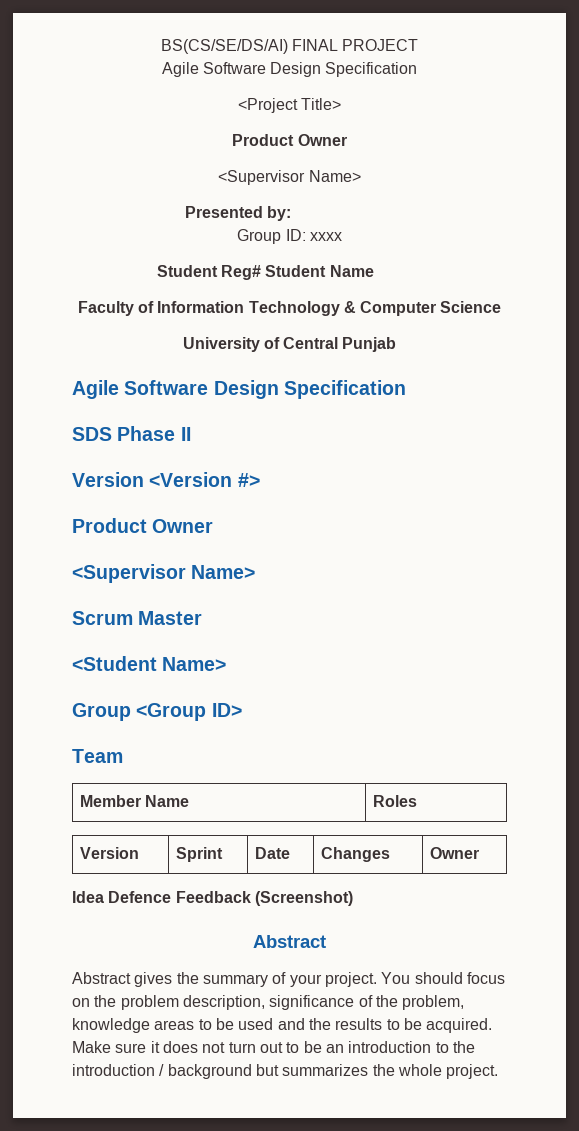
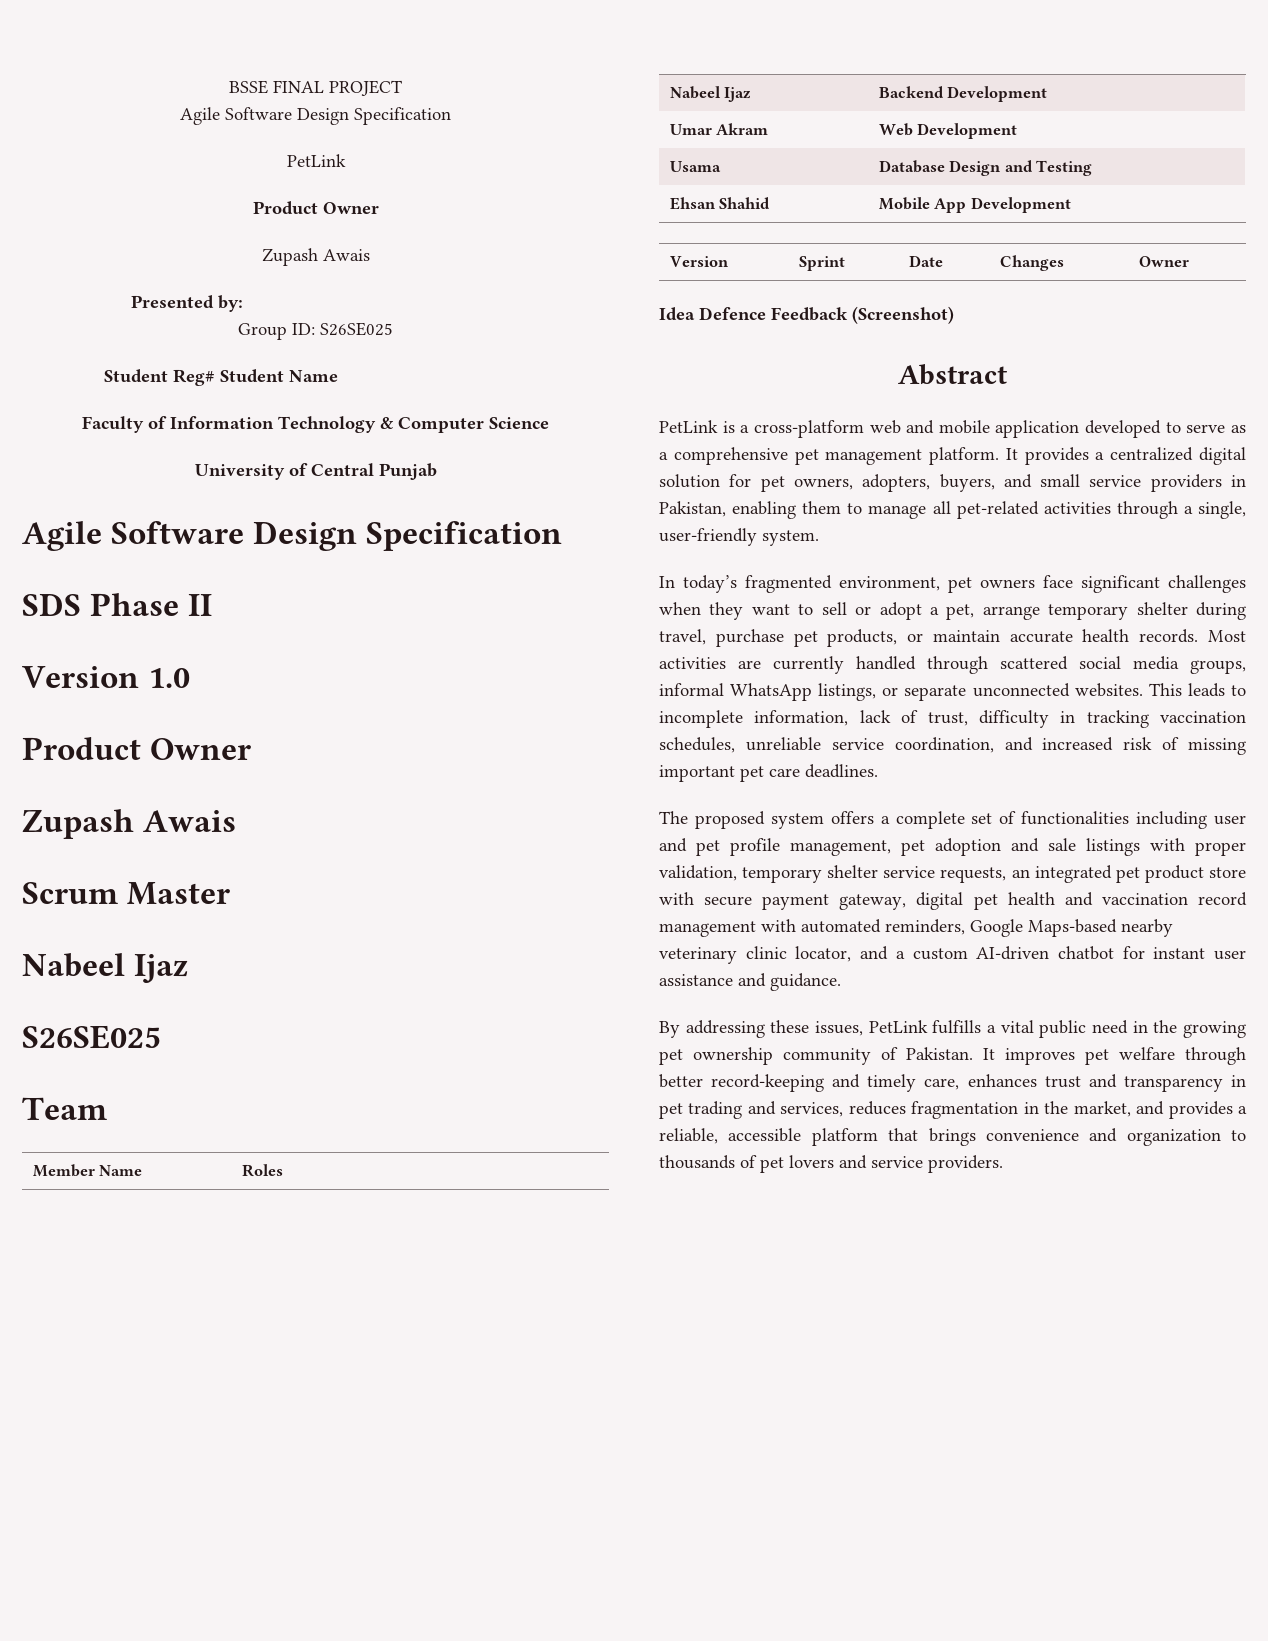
[160,39,288,54] BS(CS/SE/DS/AI) -> [229,80,268,94] BSSE
[237,98,342,113] [232,134,347,146] [218,170,361,185] <Project Title> // Product Owner // <Supervisor Name> -> [286,154,346,167] [252,201,379,215] [261,248,370,266] PetLink // Product Owner // Zupash Awais
[309,232,342,241] xxxx -> [320,322,393,336] S26SE025
[149,472,260,487] [72,518,214,533] [72,564,256,583] <Version #> // Product Owner // <Supervisor Name> -> [148,668,191,688] [22,737,252,760] [22,809,237,839] 1.0 // Product Owner // Zupash Awais
[72,656,227,671] [72,703,242,721] <Student Name> // Group <Group ID> -> [22,953,189,983] [22,1025,161,1049] Nabeel Ijaz // S26SE025
(417, 801) none -> [669,86,752,102] [878,86,1048,102] [669,123,769,135] [878,123,1018,139] [669,161,721,172] [878,160,1093,176] [669,197,771,210] [878,197,1071,213] // Nabeel Ijaz | Backend Development // Umar Akram | Web Development // Usama | Database Design and Testing // Ehsan Shahid | Mobile App Development
[72,972,505,987] [72,995,465,1010] [72,1018,493,1033] [72,1041,475,1053] [72,1064,499,1079] Abstract gives the summary of your project. You should focus on the problem description, significance of the problem, knowledge areas to be used and the results to be acquired. Make sure it does not turn out to be an introduction to the introduction / background but summarizes the whole project. -> [659,420,1246,438] [659,447,1246,465] [659,474,1246,492] [659,501,1246,519] [659,528,819,546] [659,575,1246,593] [659,602,1246,620] [659,629,1246,647] [659,656,1246,674] [659,683,1246,701] [659,710,1246,728] [659,737,1246,755] [659,764,878,782] [659,811,1246,829] [659,838,1246,856] [659,865,1246,883] [659,892,1247,910] [659,919,1173,937] [659,946,1246,964] [659,973,841,991] [659,1020,1246,1038] [659,1047,1246,1065] [659,1074,1246,1092] [659,1101,1247,1119] [659,1128,1246,1146] [659,1155,1003,1173] PetLink is a cross-platform web and mobile application developed to serve as a comprehensive pet management platform. It provides a centralized digital solution for pet owners, adopters, buyers, and small service providers in Pakistan, enabling them to manage all pet-related activities through a single, user-friendly system. // In today’s fragmented environment, pet owners face significant challenges when they want to sell or adopt a pet, arrange temporary shelter during travel, purchase pet products, or maintain accurate health records. Most activities are currently handled through scattered social media groups, informal WhatsApp listings, or separate unconnected websites. This leads to incomplete information, lack of trust, difficulty in tracking vaccination schedules, unreliable service coordination, and increased risk of missing important pet care deadlines. // The proposed system offers a complete set of functionalities including user and pet profile management, pet adoption and sale listings with proper validation, temporary shelter service requests, an integrated pet product store with secure payment gateway, digital pet health and vaccination record management with automated reminders, Google Maps-based nearby veterinary clinic locator, and a custom AI-driven chatbot for instant user assistance and guidance. // By addressing these issues, PetLink fulfills a vital public need in the growing pet ownership community of Pakistan. It improves pet welfare through better record-keeping and timely care, enhances trust and transparency in pet trading and services, reduces fragmentation in the market, and provides a reliable, accessible platform that brings convenience and organization to thousands of pet lovers and service providers.

